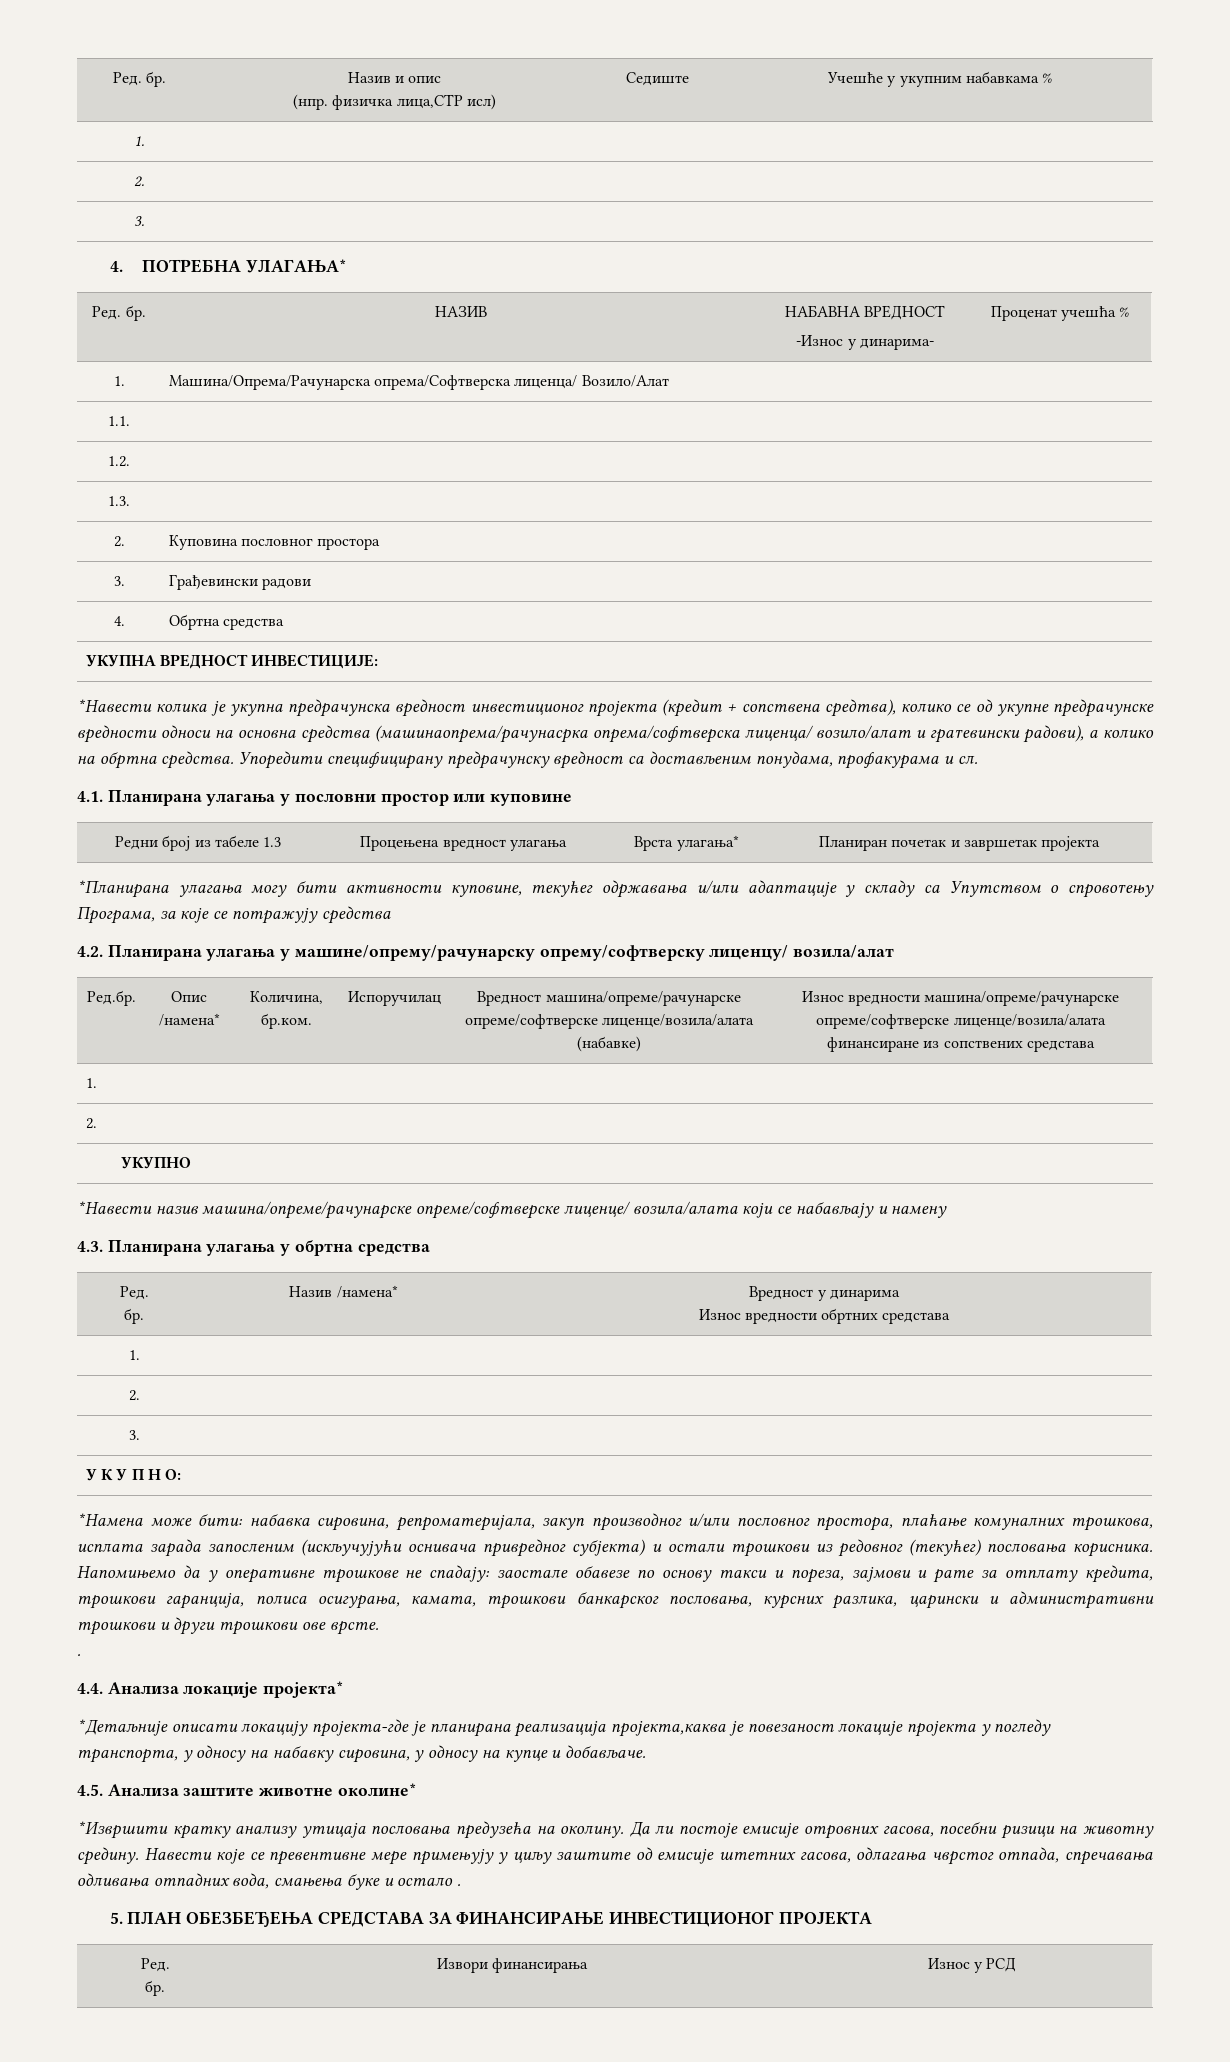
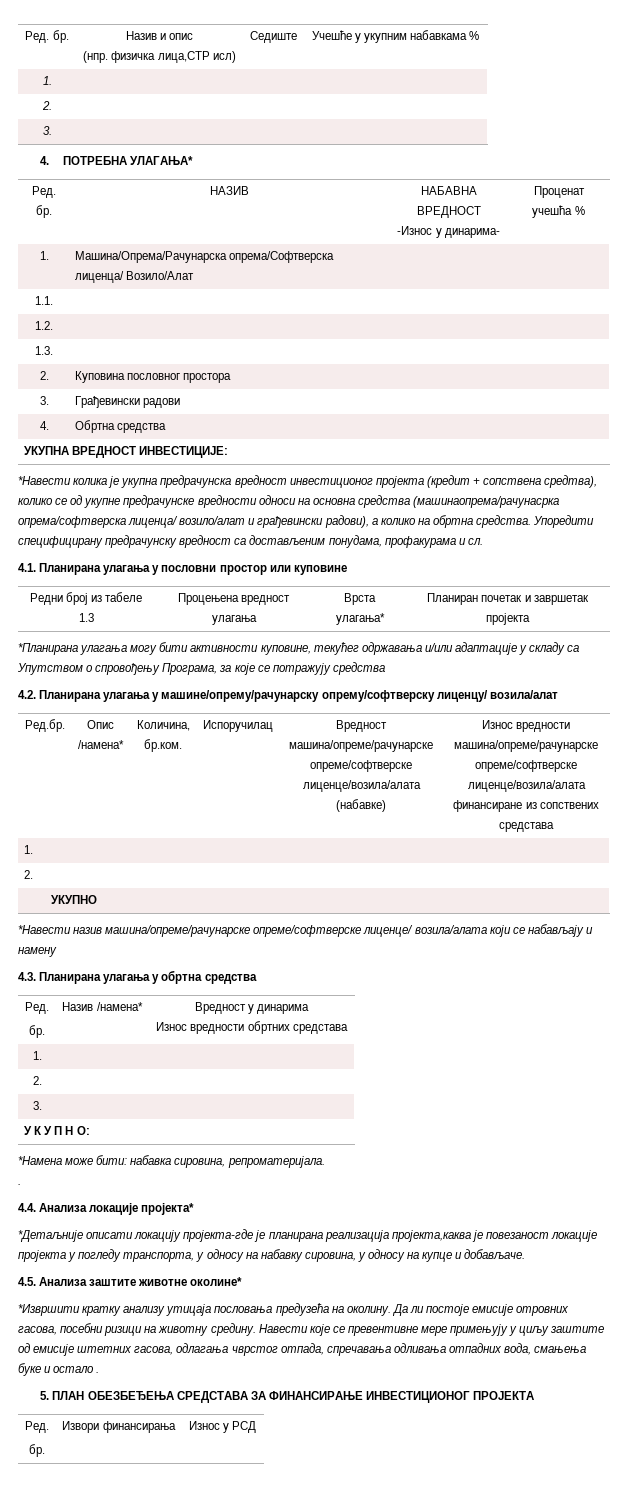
[395,1513,1153,1531] [77,1539,1153,1557] [77,1565,1154,1583] [77,1591,1154,1609] [77,1617,379,1635] репроматеријала, закуп производног и/или пословног простора, плаћање комуналних трошкова, исплата зарада запосленим (искључујући оснивача привредног субјекта) и остали трошкови из редовног (текућег) пословања корисника. Напомињемо да у оперативне трошкове не спадају: заостале обавезе по основу такси и пореза, зајмови и рате за отплату кредита, трошкови гаранција, полиса осигурања, камата, трошкови банкарског пословања, курсних разлика, царински и административни трошкови и други трошкови ове врсте. -> [227,1156,325,1168] репроматеријала.

